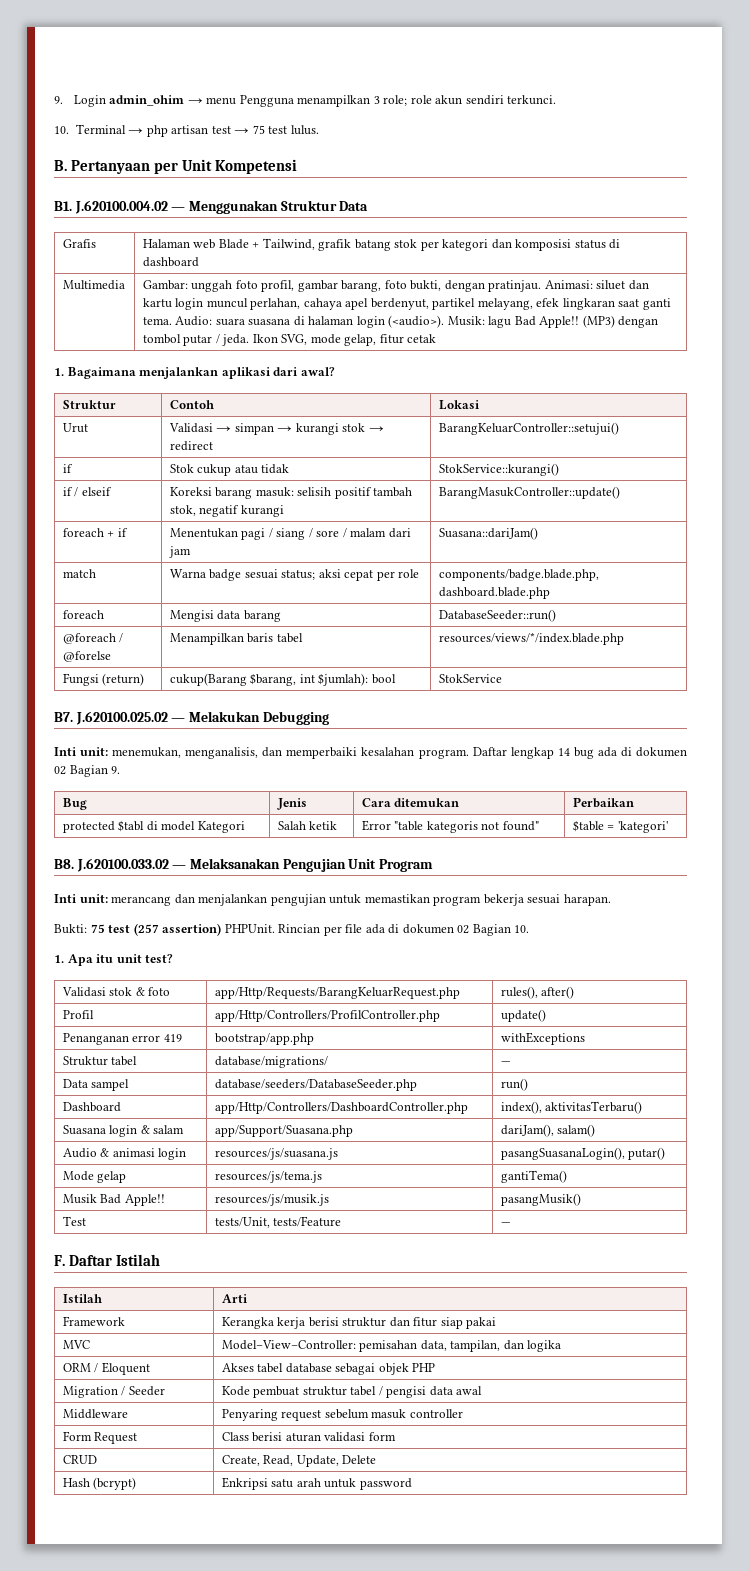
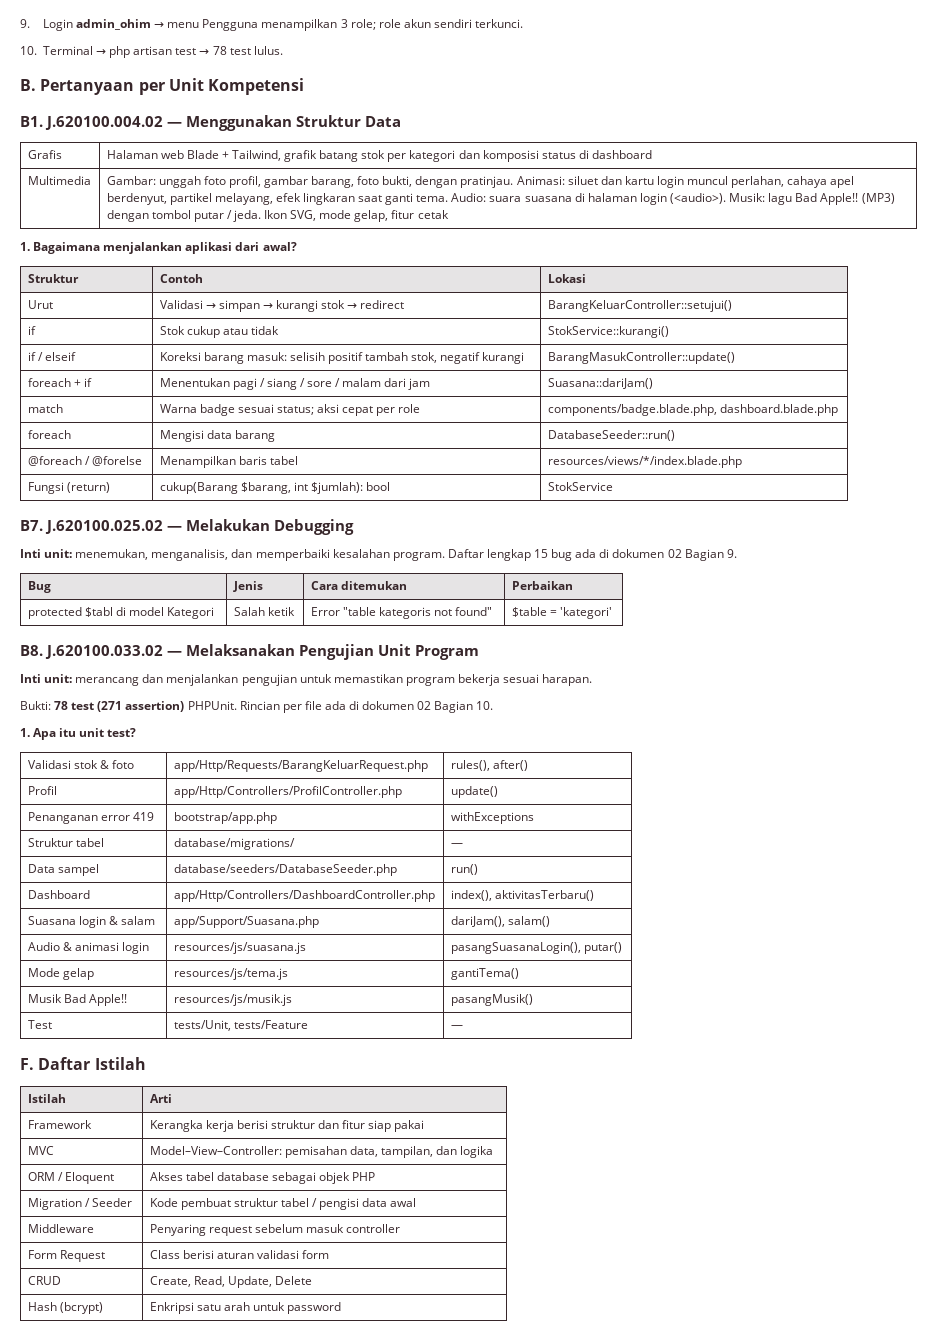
[252,125,265,134] 75 -> [212,46,227,55] 78
[557,748,570,756] 14 -> [534,549,549,558] 15
[90,923,159,936] 75 test (257 -> [54,701,123,712] 78 test (271

